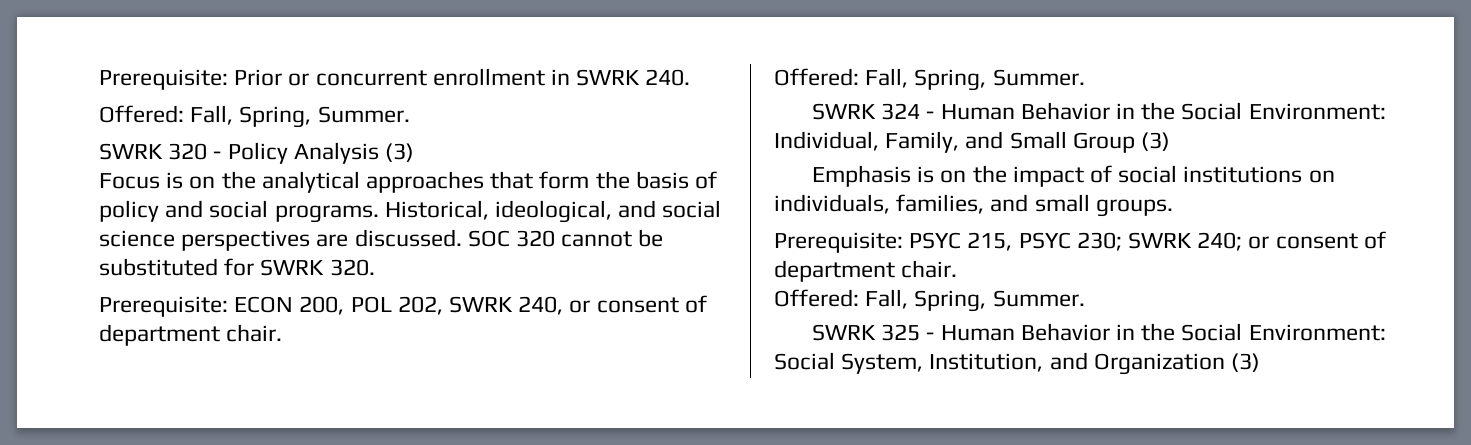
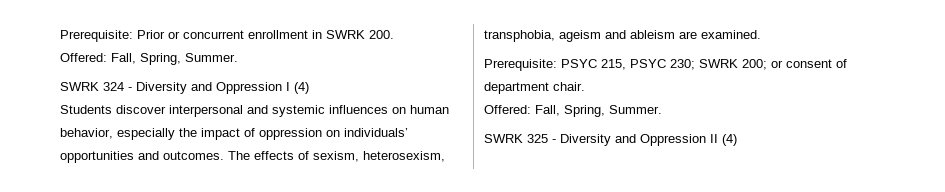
[645,69,691,86] [99,105,410,128] [99,142,415,164] [99,171,718,193] [99,200,722,223] [99,229,664,251] [99,258,375,276] [99,295,707,317] [99,324,283,346] 240. // Offered: Fall, Spring, Summer. // SWRK 320 - Policy Analysis (3) // Focus is on the analytical approaches that form the basis of policy and social programs. Historical, ideological, and social science perspectives are discussed. SOC 320 cannot be substituted for SWRK 320. // Prerequisite: ECON 200, POL 202, SWRK 240, or consent of department chair. -> [369,30,394,39] 200.
[940,102,1386,120] [774,131,1171,153] [811,165,1335,187] [774,194,1173,217] Human Behavior in the Social Environment: Individual, Family, and Small Group (3) // Emphasis is on the impact of social institutions on individuals, families, and small groups. -> [136,82,309,94] [60,105,449,117] [60,128,408,140] [60,151,445,163] [484,30,761,42] Diversity and Oppression I (4) // Students discover interpersonal and systemic influences on human behavior, especially the impact of oppression on individuals’ opportunities and outcomes. The effects of sexism, heterosexism, transphobia, ageism and ableism are examined.
[1197,232,1243,251] 240; -> [742,59,767,70] 200;
[940,323,1386,341] [774,352,1261,375] Human Behavior in the Social Environment: Social System, Institution, and Organization (3) -> [560,134,737,146] Diversity and Oppression II (4)

